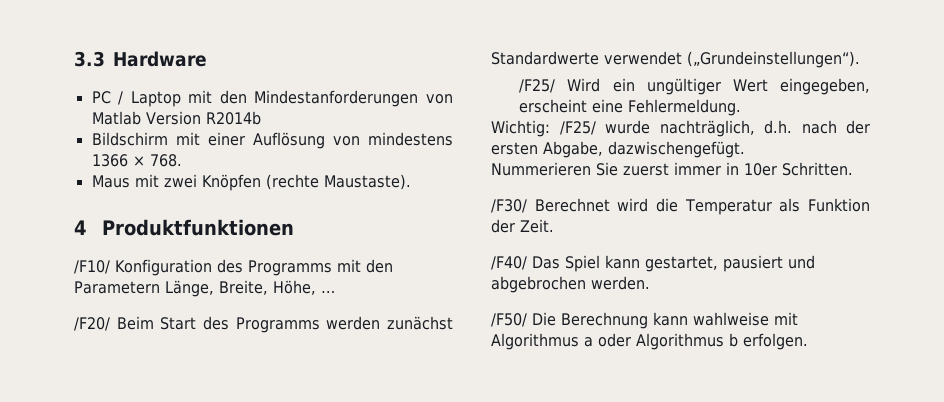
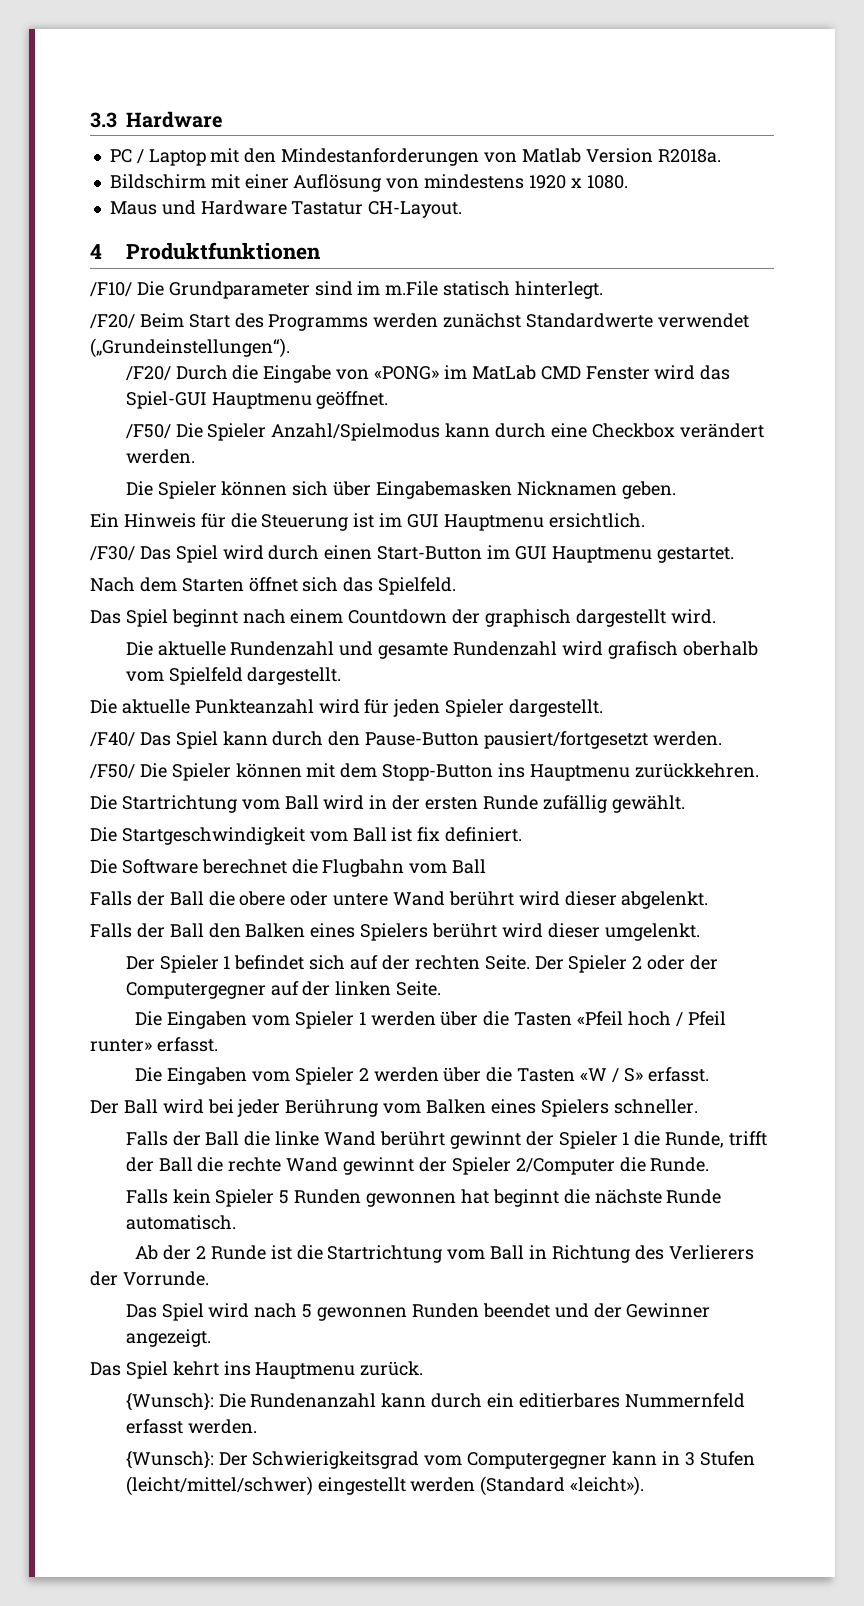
[205,111,261,125] R2014b -> [657,149,721,163] R2018a.
[91,154,182,167] [91,174,411,191] [74,219,295,236] [74,259,393,276] [74,280,335,297] 1366 × 768. // Maus mit zwei Knöpfen (rechte Maustaste). // 4 Produktfunktionen // /F10/ Konfiguration des Programms mit den Parametern Länge, Breite, Höhe, … -> [528,175,628,189] [109,200,463,218] [90,242,321,260] [90,281,604,299] 1920 x 1080. // Maus und Hardware Tastatur CH-Layout. // 4 Produktfunktionen // /F10/ Die Grundparameter sind im m.File statisch hinterlegt.
[519,78,870,95] [519,99,742,116] [491,120,870,137] [491,141,745,158] [491,162,853,176] [491,198,871,215] [491,219,554,233] /F25/ Wird ein ungültiger Wert eingegeben, erscheint eine Fehlermeldung. // Wichtig: /F25/ wurde nachträglich, d.h. nach der ersten Abgabe, dazwischengefügt. // Nummerieren Sie zuerst immer in 10er Schritten. // /F30/ Berechnet wird die Temperatur als Funktion der Zeit. -> [125,365,731,383] [125,391,389,409] [125,423,764,441] [125,449,195,464] [125,481,676,499] [90,513,645,531] [90,545,734,563] [90,577,457,595] [90,609,716,627] [125,641,758,659] [125,667,342,685] [90,699,604,717] /F20/ Durch die Eingabe von «PONG» im MatLab CMD Fenster wird das Spiel-GUI Hauptmenu geöffnet. // /F50/ Die Spieler Anzahl/Spielmodus kann durch eine Checkbox verändert werden. // Die Spieler können sich über Eingabemasken Nicknamen geben. // Ein Hinweis für die Steuerung ist im GUI Hauptmenu ersichtlich. // /F30/ Das Spiel wird durch einen Start-Button im GUI Hauptmenu gestartet. // Nach dem Starten öffnet sich das Spielfeld. // Das Spiel beginnt nach einem Countdown der graphisch dargestellt wird. // Die aktuelle Rundenzahl und gesamte Rundenzahl wird grafisch oberhalb vom Spielfeld dargestellt. // Die aktuelle Punkteanzahl wird für jeden Spieler dargestellt.
[645,255,815,272] [491,276,586,293] gestartet, pausiert und abgebrochen -> [272,731,649,749] durch den Pause-Button pausiert/fortgesetzt
[561,312,798,329] [491,333,808,350] Berechnung kann wahlweise mit Algorithmus a oder Algorithmus b erfolgen. -> [171,763,759,781] [90,795,685,813] [90,827,523,845] [90,859,487,877] [90,891,709,909] [90,923,700,941] [125,955,718,973] [125,981,442,999] [135,1011,726,1029] [90,1037,218,1052] [135,1067,709,1085] [90,1099,698,1117] [125,1131,767,1149] [125,1157,710,1175] [125,1189,722,1207] [125,1215,236,1230] [135,1245,754,1263] [90,1271,209,1286] [125,1303,711,1321] [125,1329,211,1347] [90,1361,424,1379] [125,1392,745,1411] [125,1419,257,1434] [125,1450,755,1469] [125,1476,645,1496] Spieler können mit dem Stopp-Button ins Hauptmenu zurückkehren. // Die Startrichtung vom Ball wird in der ersten Runde zufällig gewählt. // Die Startgeschwindigkeit vom Ball ist fix definiert. // Die Software berechnet die Flugbahn vom Ball // Falls der Ball die obere oder untere Wand berührt wird dieser abgelenkt. // Falls der Ball den Balken eines Spielers berührt wird dieser umgelenkt. // Der Spieler 1 befindet sich auf der rechten Seite. Der Spieler 2 oder der Computergegner auf der linken Seite. // Die Eingaben vom Spieler 1 werden über die Tasten «Pfeil hoch / Pfeil runter» erfasst. // Die Eingaben vom Spieler 2 werden über die Tasten «W / S» erfasst. // Der Ball wird bei jeder Berührung vom Balken eines Spielers schneller. // Falls der Ball die linke Wand berührt gewinnt der Spieler 1 die Runde, trifft der Ball die rechte Wand gewinnt der Spieler 2/Computer die Runde. // Falls kein Spieler 5 Runden gewonnen hat beginnt die nächste Runde automatisch. // Ab der 2 Runde ist die Startrichtung vom Ball in Richtung des Verlierers der Vorrunde. // Das Spiel wird nach 5 gewonnen Runden beendet und der Gewinner angezeigt. // Das Spiel kehrt ins Hauptmenu zurück. // {Wunsch}: Die Rundenanzahl kann durch ein editierbares Nummernfeld erfasst werden. // {Wunsch}: Der Schwierigkeitsgrad vom Computergegner kann in 3 Stufen (leicht/mittel/schwer) eingestellt werden (Standard «leicht»).

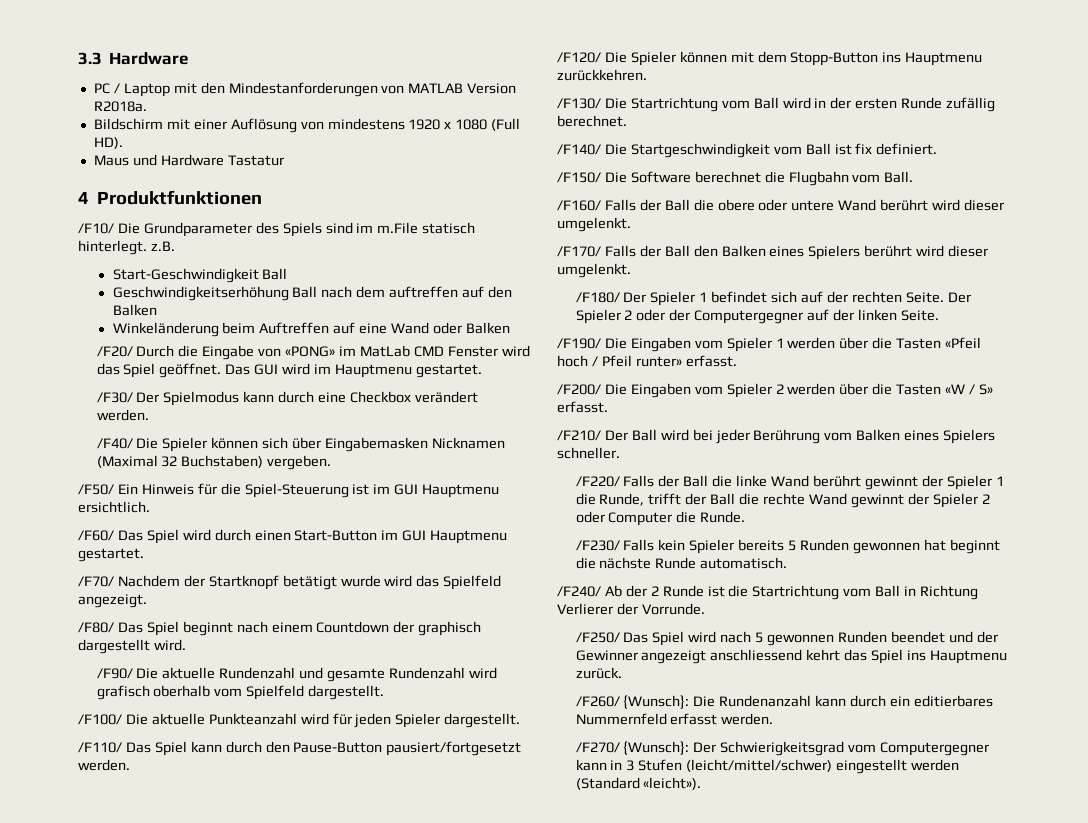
[521,148,581,163] Matlab -> [408,83,464,93] MATLAB
[586,175,628,189] 1080. -> [455,118,521,131] [93,137,123,149] 1080 (Full HD).
[368,201,463,218] CH-Layout. -> (284, 160) none
(310, 290) none -> [255,222,322,237] des Spiels
[90,313,749,331] [90,338,290,358] // /F20/ Beim Start des Programms werden zunächst Standardwerte verwendet („Grundeinstellungen“). -> [150,241,175,251] [112,268,288,283] [112,286,513,301] [112,304,157,316] [112,322,510,337] z.B. // Start-Geschwindigkeit Ball // Geschwindigkeitserhöhung Ball nach dem auftreffen auf den Balken // Winkeländerung beim Auftreffen auf eine Wand oder Balken
[125,391,389,409] [125,423,441,441] Spiel-GUI Hauptmenu geöffnet. // /F50/ Die Spieler Anzahl/Spielmodus -> [123,363,482,378] [96,391,240,406] Spiel geöffnet. Das GUI wird im Hauptmenu gestartet. // /F30/ Der Spielmodus
(195, 456) none -> [96,438,133,449] /F40/
[621,481,676,499] geben. // -> [96,455,332,470] [78,484,114,495] (Maximal 32 Buchstaben) vergeben. // /F50/
[261,514,349,531] Steuerung -> [244,483,349,498] Spiel-Steuerung
[90,546,135,561] /F30/ -> [78,530,114,541] /F60/
[90,577,457,595] Nach dem Starten öffnet sich das Spielfeld. // -> [78,575,502,590] [78,594,147,608] [78,622,114,633] /F70/ Nachdem der Startknopf betätigt wurde wird das Spielfeld angezeigt. // /F80/
(716, 616) none -> [96,668,133,679] /F90/
(342, 676) none -> [78,714,122,725] /F100/
[90,732,135,747] /F40/ -> [78,742,122,753] /F110/
[90,764,135,779] /F50/ -> [557,52,601,63] /F120/
(759, 770) none -> [557,98,601,109] /F130/
[611,795,685,813] gewählt. // -> [557,115,627,127] [557,144,601,155] berechnet. // /F140/
(523, 834) none -> [557,172,601,183] /F150/
[452,859,487,874] Ball // -> [884,171,914,183] [557,200,601,211] Ball. // /F160/
[621,891,709,909] abgelenkt. // -> [557,217,631,232] [557,246,601,257] umgelenkt. // /F170/
(700, 932) none -> [575,292,620,303] /F180/
(442, 988) none -> [557,338,601,349] /F190/
(218, 1044) none -> [557,384,601,395] /F200/
(709, 1074) none -> [557,430,601,441] /F210/
(698, 1106) none -> [575,476,620,487] /F220/
[515,1158,615,1175] 2/Computer -> [981,494,990,504] [575,511,673,526] 2 oder Computer
(710, 1164) none -> [575,540,620,551] /F230/
(275, 1198) none -> [738,539,785,551] bereits
(236, 1222) none -> [557,586,601,597] /F240/
[634,1245,754,1260] des Verlierers -> [557,603,613,615] Verlierer
(209, 1278) none -> [575,632,620,643] /F250/
[125,1329,211,1347] [90,1361,219,1379] angezeigt. // Das Spiel kehrt -> [641,649,904,664] angezeigt anschliessend kehrt das Spiel
(424, 1368) none -> [575,696,620,707] /F260/
(257, 1426) none -> [575,742,620,753] /F270/

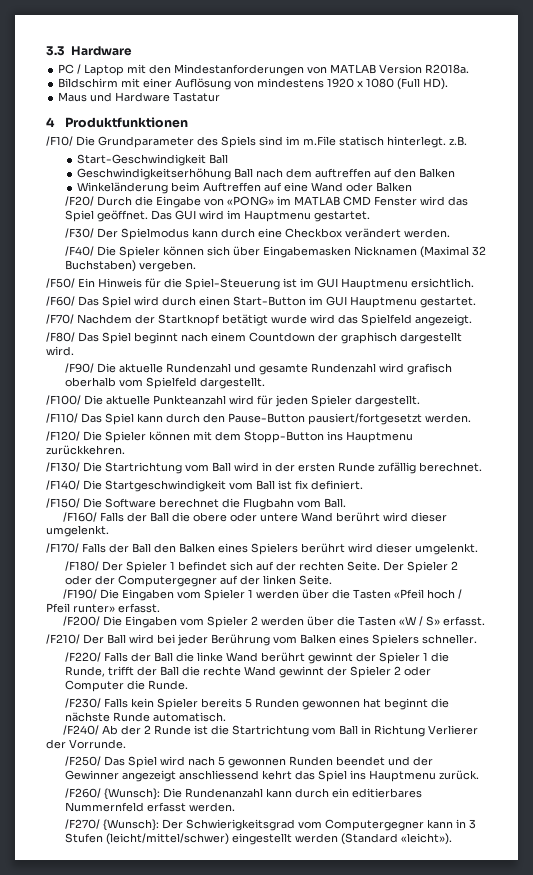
[359,345,410,357] MatLab -> [293,196,340,206] MATLAB

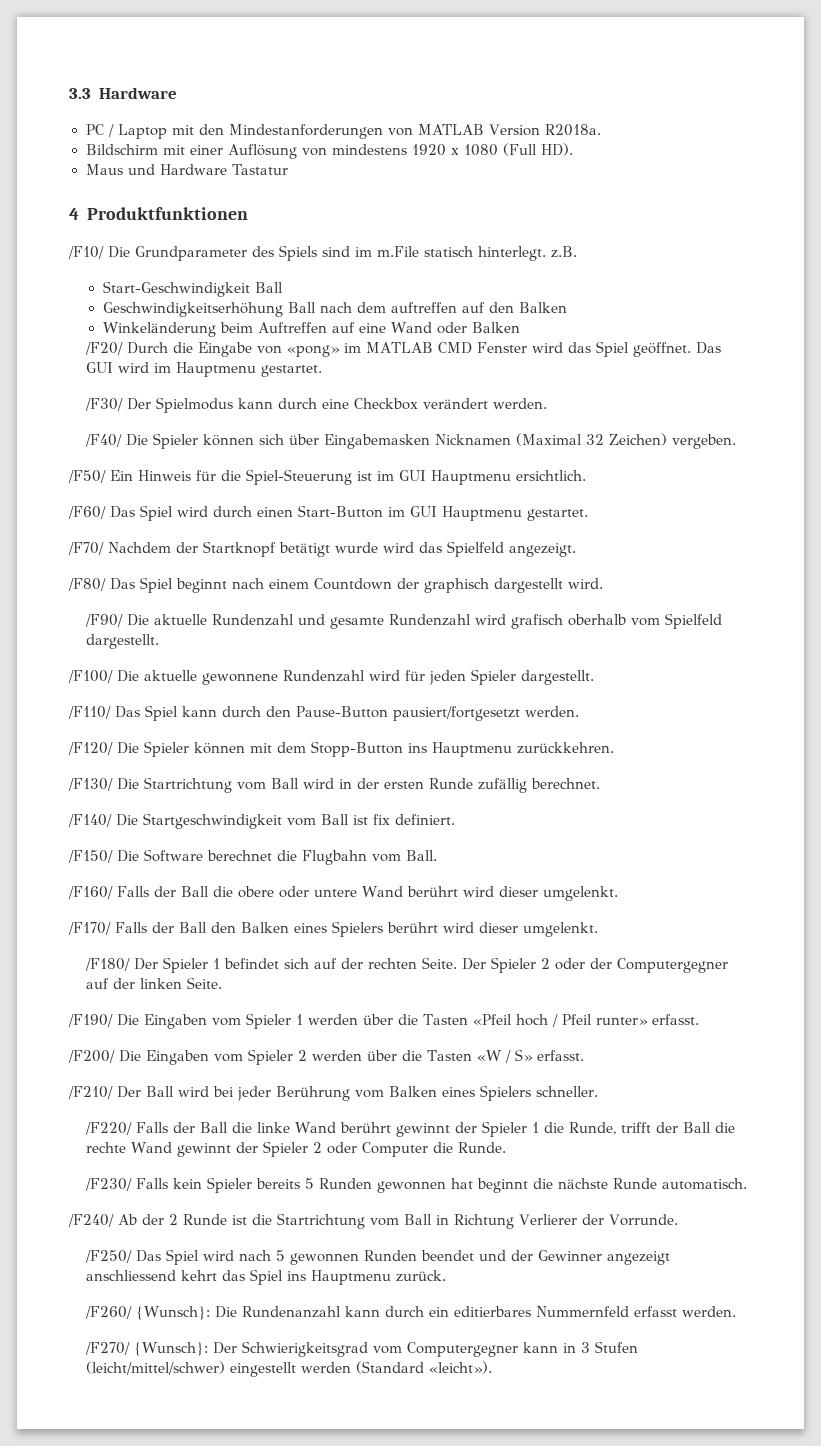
[226,196,274,206] «PONG» -> [287,345,341,357] «pong»
[64,260,136,272] Buchstaben) -> [609,433,668,446] Zeichen)
[153,395,226,405] Punkteanzahl -> [202,670,365,685] gewonnene Rundenzahl

